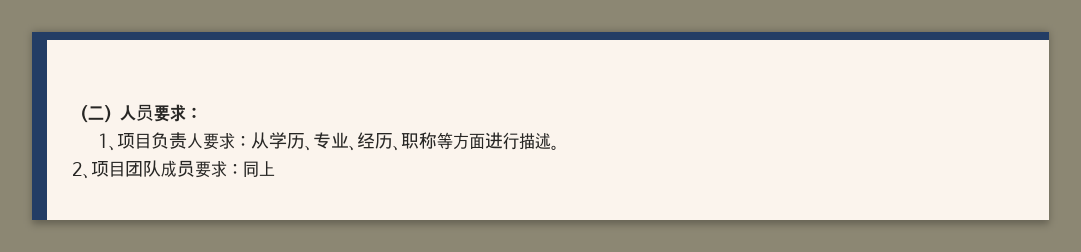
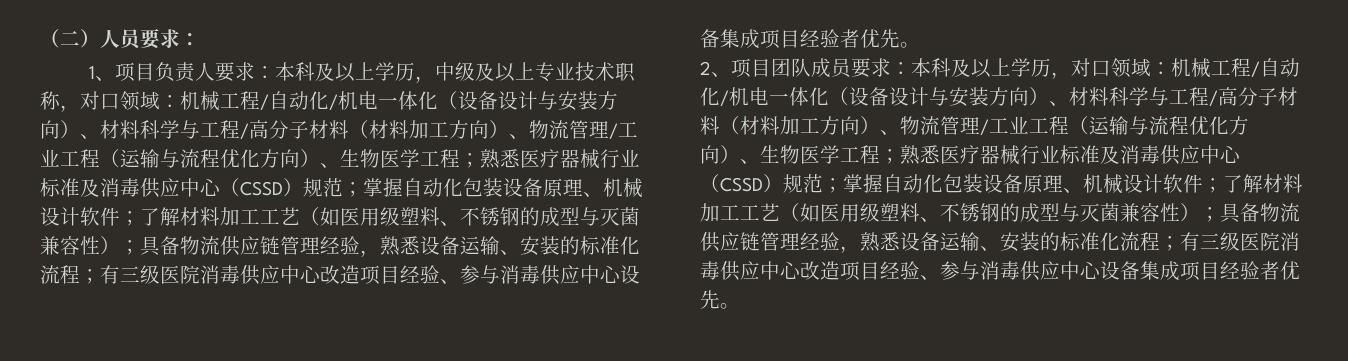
[250,132,551,151] 从学历、专业、经历、职称等方面进行描述 -> [274,62,635,83] [40,91,618,112] [40,120,638,139] [40,149,640,169] [40,178,643,198] [40,207,640,227] [40,236,640,257] [40,265,640,285] [700,29,900,49] 本科及以上学历，中级及以上专业技术职称，对口领域：机械工程/自动化/机电一体化（设备设计与安装方向）、材料科学与工程/高分子材料（材料加工方向）、物流管理/工业工程（运输与流程优化方向）、生物医学工程；熟悉医疗器械行业标准及消毒供应中心（CSSD）规范；掌握自动化包装设备原理、机械设计软件；了解材料加工工艺（如医用级塑料、不锈钢的成型与灭菌兼容性）；具备物流供应链管理经验，熟悉设备运输、安装的标准化流程；有三级医院消毒供应中心改造项目经验、参与消毒供应中心设备集成项目经验者优先
[243,161,275,177] 同上 -> [911,58,1300,79] [700,87,1298,107] [700,116,1249,135] [700,145,1241,165] [700,174,1303,194] [700,203,1300,223] [700,232,1300,253] [700,261,1300,281] [700,290,740,309] 本科及以上学历，对口领域：机械工程/自动化/机电一体化（设备设计与安装方向）、材料科学与工程/高分子材料（材料加工方向）、物流管理/工业工程（运输与流程优化方向）、生物医学工程；熟悉医疗器械行业标准及消毒供应中心（CSSD）规范；掌握自动化包装设备原理、机械设计软件；了解材料加工工艺（如医用级塑料、不锈钢的成型与灭菌兼容性）；具备物流供应链管理经验，熟悉设备运输、安装的标准化流程；有三级医院消毒供应中心改造项目经验、参与消毒供应中心设备集成项目经验者优先。

